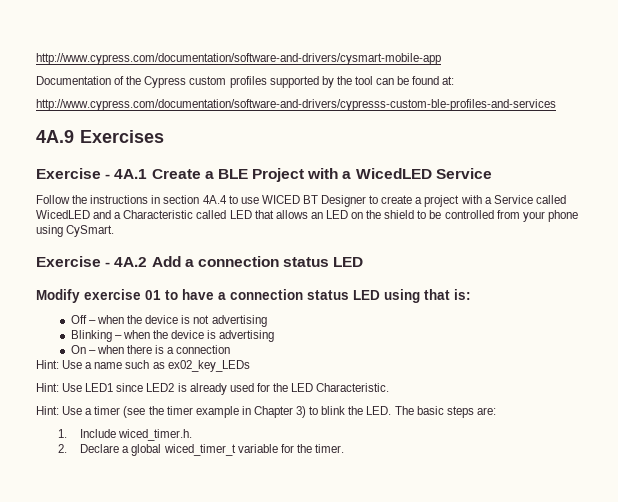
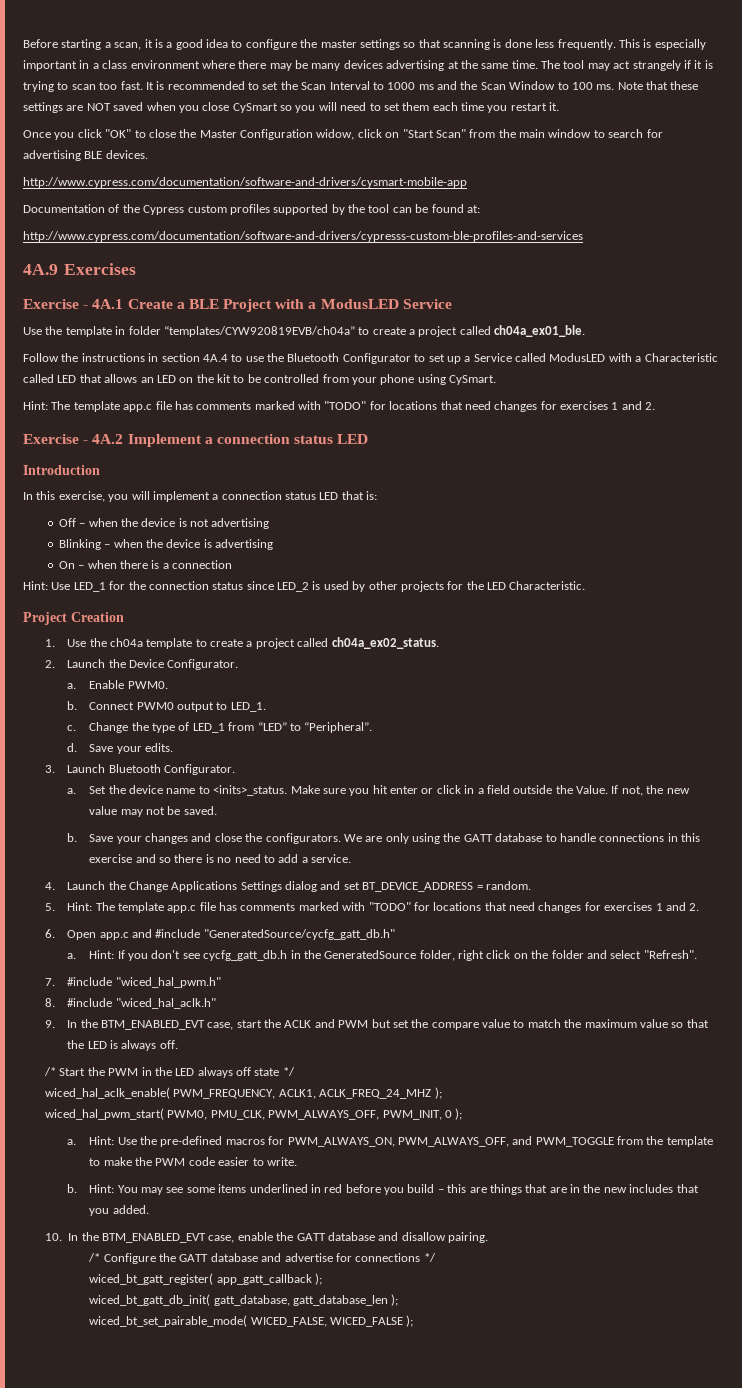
(36, 59) none -> [23,39,706,50] [23,60,713,71] [23,81,699,92] [23,102,560,113] [23,129,663,140] [23,150,148,161] Before starting a scan, it is a good idea to configure the master settings so that scanning is done less frequently. This is especially important in a class environment where there may be many devices advertising at the same time. The tool may act strangely if it is trying to scan too fast. It is recommended to set the Scan Interval to 1000 ms and the Scan Window to 100 ms. Note that these settings are NOT saved when you close CySmart so you will need to set them each time you restart it. // Once you click "OK" to close the Master Configuration widow, click on "Start Scan" from the main window to search for advertising BLE devices. //
[355,168,492,179] WicedLED Service -> [320,299,452,309] [23,325,586,337] ModusLED Service // Use the template in folder “templates/CYW920819EVB/ch04a” to create a project called ch04a_ex01_ble.
[261,195,482,207] WICED BT Designer to create a project with -> [267,353,461,364] the Bluetooth Configurator to set up
[36,210,112,219] WicedLED and -> [549,353,632,362] ModusLED with
[384,210,415,219] shield -> [217,374,231,383] kit
(115, 231) none -> [23,401,656,412] // Hint: The template app.c file has comments marked with "TODO" for locations that need changes for exercises 1 and 2.
[151,256,181,267] Add -> [127,434,202,447] Implement
[36,289,420,303] Modify exercise 01 to have a connection status LED using -> [23,465,100,475] [23,491,339,502] Introduction // In this exercise, you will implement a connection status LED
[85,360,250,372] [36,383,390,395] [36,406,496,418] [58,429,193,441] [58,444,344,456] a name such as ex02_key_LEDs // Hint: Use LED1 since LED2 is already used for the LED Characteristic. // Hint: Use a timer (see the timer example in Chapter 3) to blink the LED. The basic steps are: // 1. Include wiced_timer.h. // 2. Declare a global wiced_timer_t variable for the timer. -> [73,581,586,592] [23,612,124,625] [45,637,439,649] [45,659,239,670] [67,680,168,689] [67,701,266,712] [67,722,373,733] [67,743,174,754] [45,764,235,775] [67,785,690,796] [89,806,217,817] [67,833,701,844] [89,854,352,863] [45,881,531,892] [45,902,700,913] [45,929,395,940] [67,950,697,961] [45,977,221,988] [45,998,216,1009] [45,1019,709,1030] [67,1040,178,1051] [44,1067,295,1078] [45,1087,442,1099] [45,1108,463,1120] [67,1136,713,1147] [89,1157,297,1166] [67,1184,699,1195] [89,1205,149,1216] [45,1232,489,1243] [88,1253,436,1264] [89,1273,323,1285] [89,1294,399,1306] [89,1315,414,1327] LED_1 for the connection status since LED_2 is used by other projects for the LED Characteristic. // Project Creation // 1. Use the ch04a template to create a project called ch04a_ex02_status. // 2. Launch the Device Configurator. // a. Enable PWM0. // b. Connect PWM0 output to LED_1. // c. Change the type of LED_1 from “LED” to “Peripheral”. // d. Save your edits. // 3. Launch Bluetooth Configurator. // a. Set the device name to <inits>_status. Make sure you hit enter or click in a field outside the Value. If not, the new value may not be saved. // b. Save your changes and close the configurators. We are only using the GATT database to handle connections in this exercise and so there is no need to add a service. // 4. Launch the Change Applications Settings dialog and set BT_DEVICE_ADDRESS = random. // 5. Hint: The template app.c file has comments marked with "TODO" for locations that need changes for exercises 1 and 2. // 6. Open app.c and #include "GeneratedSource/cycfg_gatt_db.h" // a. Hint: If you don't see cycfg_gatt_db.h in the GeneratedSource folder, right click on the folder and select "Refresh". // 7. #include "wiced_hal_pwm.h" // 8. #include "wiced_hal_aclk.h" // 9. In the BTM_ENABLED_EVT case, start the ACLK and PWM but set the compare value to match the maximum value so that the LED is always off. // /* Start the PWM in the LED always off state */ // wiced_hal_aclk_enable( PWM_FREQUENCY, ACLK1, ACLK_FREQ_24_MHZ ); // wiced_hal_pwm_start( PWM0, PMU_CLK, PWM_ALWAYS_OFF, PWM_INIT, 0 ); // a. Hint: Use the pre-defined macros for PWM_ALWAYS_ON, PWM_ALWAYS_OFF, and PWM_TOGGLE from the template to make the PWM code easier to write. // b. Hint: You may see some items underlined in red before you build – this are things that are in the new includes that you added. // 10. In the BTM_ENABLED_EVT case, enable the GATT database and disallow pairing. // /* Configure the GATT database and advertise for connections */ // wiced_bt_gatt_register( app_gatt_callback ); // wiced_bt_gatt_db_init( gatt_database, gatt_database_len ); // wiced_bt_set_pairable_mode( WICED_FALSE, WICED_FALSE );

